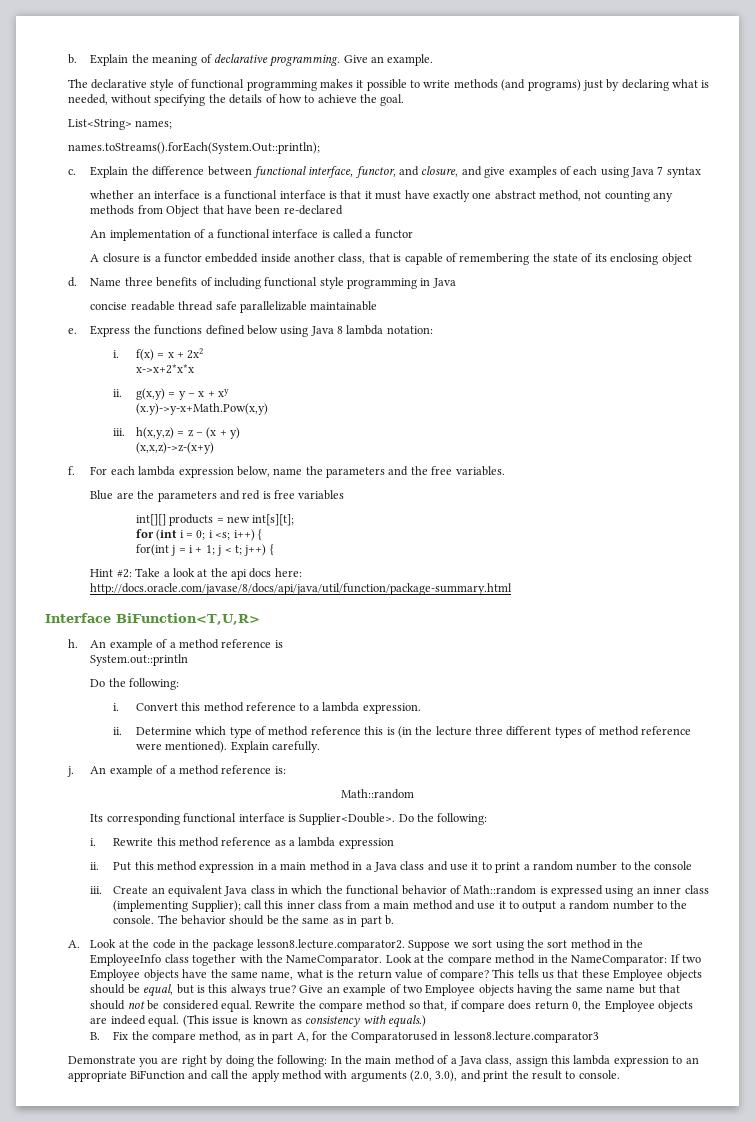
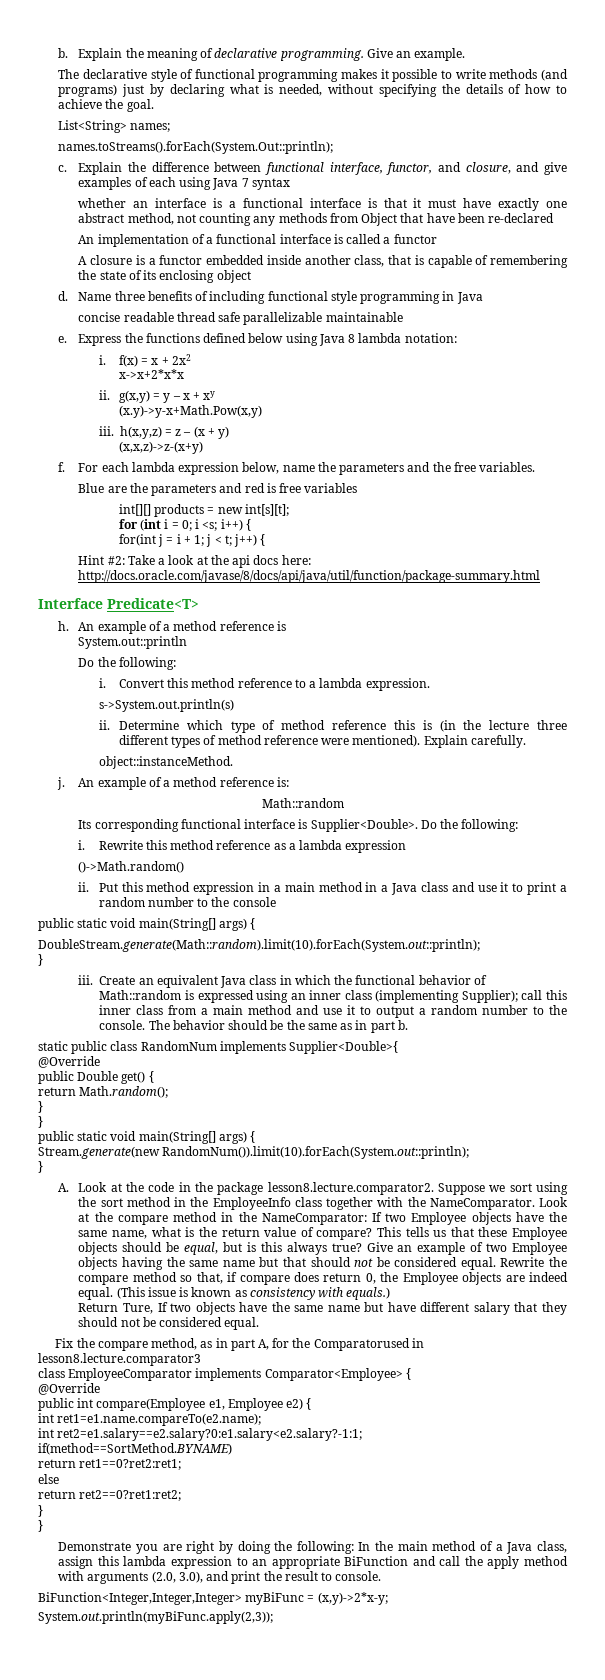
[116,613,260,625] BiFunction<T,U,R> -> [107,598,199,609] Predicate<T>
(421, 708) none -> [98,699,234,712] // s->System.out.println(s)
(320, 747) none -> [98,756,233,769] // object::instanceMethod.
(394, 843) none -> [78,861,185,873] // ()->Math.random()
(693, 865) none -> [38,918,256,931] [38,939,480,952] [38,954,43,966] // public static void main(String[] args) { // DoubleStream.generate(Math::random).limit(10).forEach(System.out::println); // }
(394, 920) none -> [38,1041,399,1054] [38,1056,100,1068] [38,1071,154,1084] [38,1086,169,1098] [38,1101,43,1113] [38,1116,43,1128] [38,1131,256,1144] [38,1146,470,1159] [38,1161,43,1173] // static public class RandomNum implements Supplier<Double>{ // @Override // public Double get() { // return Math.random(); // } // } // public static void main(String[] args) { // Stream.generate(new RandomNum()).limit(10).forEach(System.out::println); // }
[90,1032,101,1040] B. -> [78,1302,568,1315] [78,1317,260,1330] Return Ture, If two objects have the same name but have different salary that they should not be considered equal. //
(599, 1037) none -> [38,1368,411,1381] [38,1383,100,1395] [38,1398,312,1411] [38,1413,262,1426] [38,1428,363,1441] [38,1443,232,1455] [38,1459,182,1470] [38,1474,59,1484] [38,1490,182,1501] [38,1505,43,1517] [38,1520,43,1532] // class EmployeeComparator implements Comparator<Employee> { // @Override // public int compare(Employee e1, Employee e2) { // int ret1=e1.name.compareTo(e2.name); // int ret2=e1.salary==e2.salary?0:e1.salary<e2.salary?-1:1; // if(method==SortMethod.BYNAME) // return ret1==0?ret2:ret1; // else // return ret2==0?ret1:ret2; // } // }
(620, 1074) none -> [38,1592,388,1605] [38,1611,273,1624] // BiFunction<Integer,Integer,Integer> myBiFunc = (x,y)->2*x-y; // System.out.println(myBiFunc.apply(2,3));

